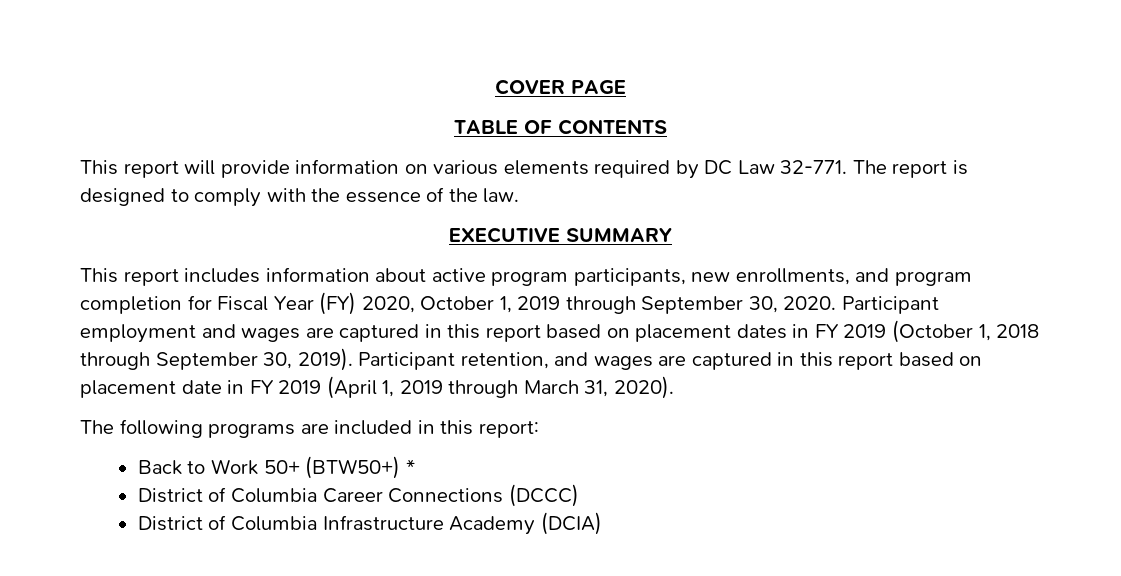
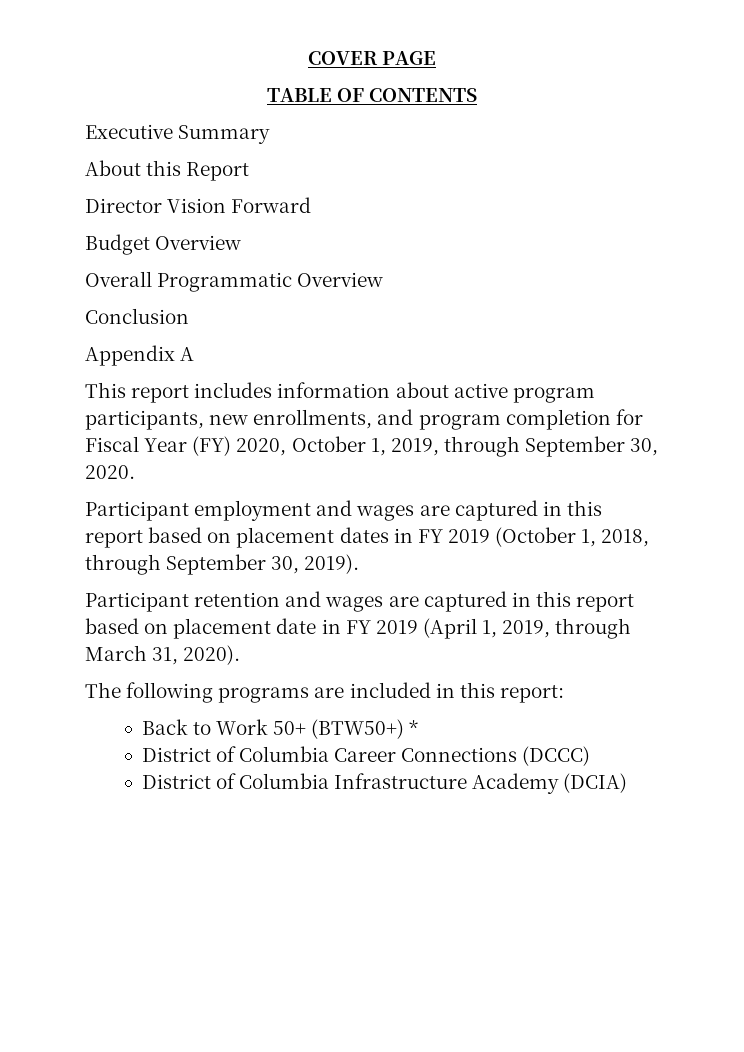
[80,159,969,179] [80,187,520,207] [449,227,672,243] This report will provide information on various elements required by DC Law 32-771. The report is designed to comply with the essence of the law. // EXECUTIVE SUMMARY -> [85,124,271,144] [85,160,250,181] [85,197,312,213] [85,234,242,255] [85,271,384,292] [85,308,189,324] [85,345,195,366] Executive Summary // About this Report // Director Vision Forward // Budget Overview // Overall Programmatic Overview // Conclusion // Appendix A
[517,296,561,310] 2019 -> [390,438,439,456] 2019,
(837, 303) none -> (135, 472) //
[996,324,1040,338] 2018 -> [601,529,650,547] 2018,
[358,352,549,370] Participant retention, -> [85,592,281,612] // Participant retention
[399,380,443,394] 2019 -> [502,620,551,638] 2019,

